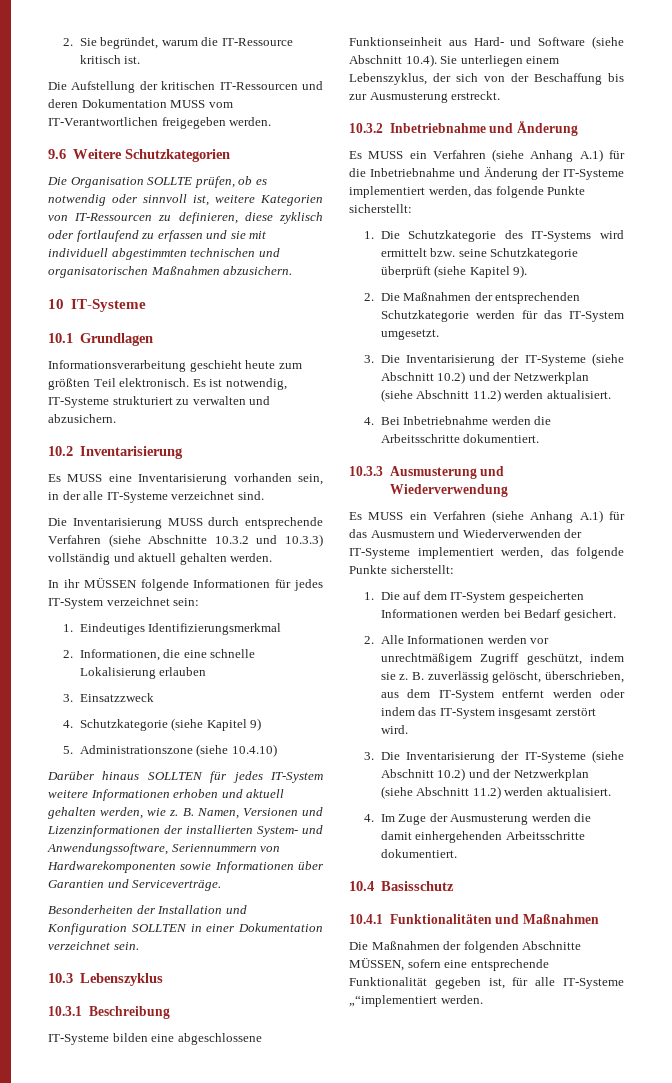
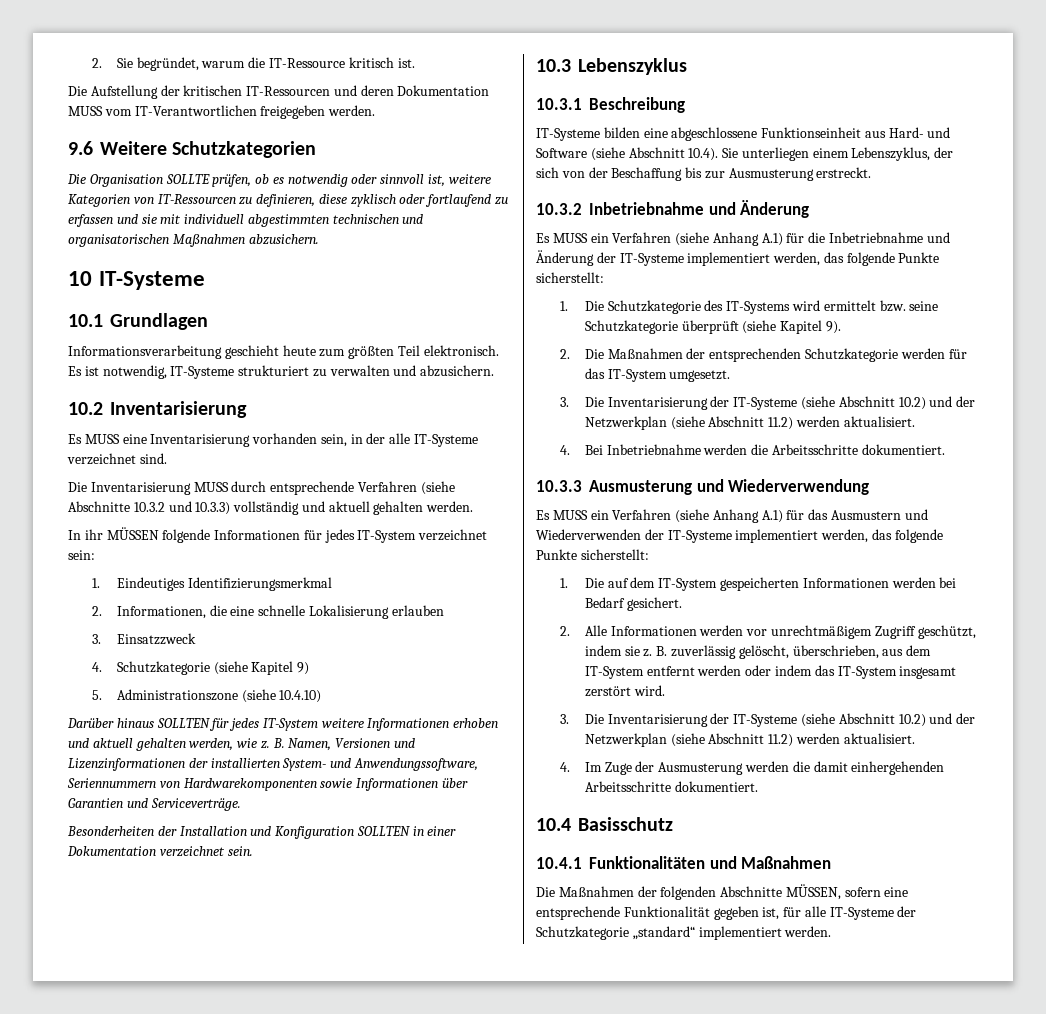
[349,995,437,1007] „“implementiert -> [897,906,917,917] [536,926,782,940] der Schutzkategorie „standard“ implementiert

